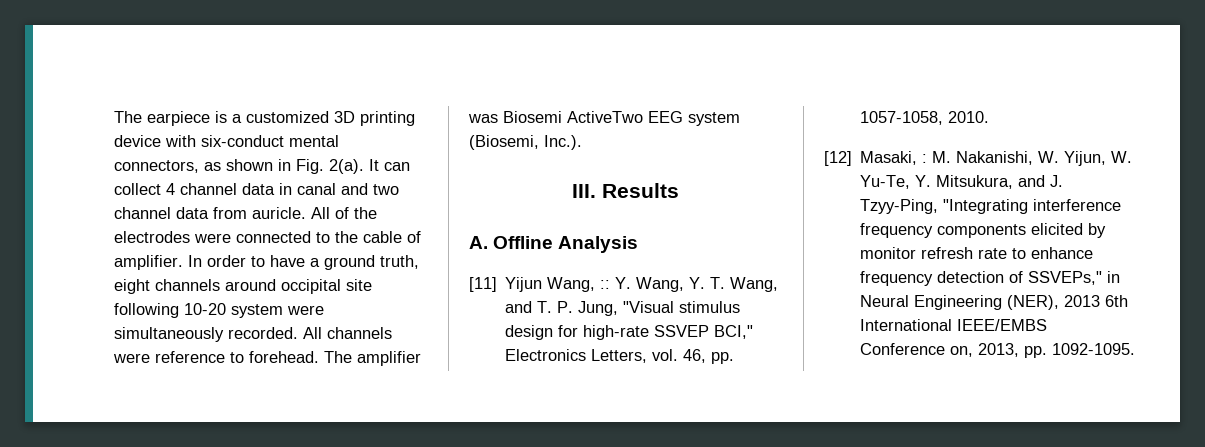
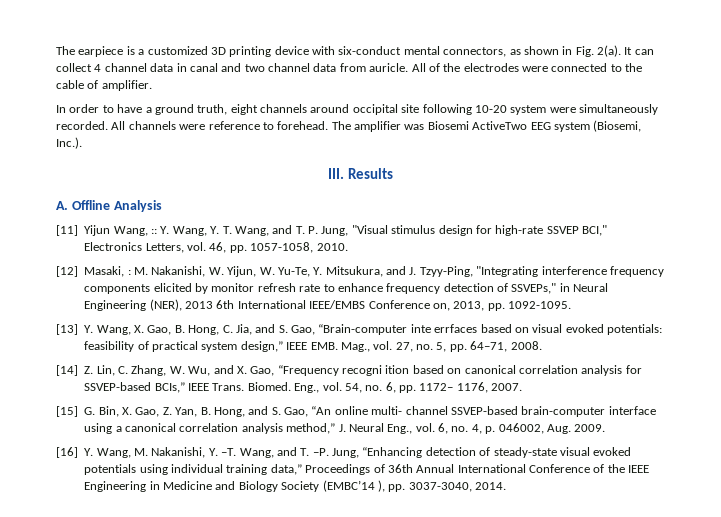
(183, 262) none -> (152, 85) //
(1136, 349) none -> [56,324,662,335] [84,341,542,352] [56,365,642,376] [84,382,523,393] [56,406,656,417] [84,423,606,434] [56,447,632,458] [84,464,650,475] [84,480,506,492] // [13] Y. Wang, X. Gao, B. Hong, C. Jia, and S. Gao, “Brain-computer inte errfaces based on visual evoked potentials: feasibility of practical system design,” IEEE EMB. Mag., vol. 27, no. 5, pp. 64–71, 2008. // [14] Z. Lin, C. Zhang, W. Wu, and X. Gao, “Frequency recogni ition based on canonical correlation analysis for SSVEP-based BCIs,” IEEE Trans. Biomed. Eng., vol. 54, no. 6, pp. 1172– 1176, 2007. // [15] G. Bin, X. Gao, Z. Yan, B. Hong, and S. Gao, “An online multi- channel SSVEP-based brain-computer interface using a canonical correlation analysis method,” J. Neural Eng., vol. 6, no. 4, p. 046002, Aug. 2009. // [16] Y. Wang, M. Nakanishi, Y. –T. Wang, and T. –P. Jung, “Enhancing detection of steady-state visual evoked potentials using individual training data,” Proceedings of 36th Annual International Conference of the IEEE Engineering in Medicine and Biology Society (EMBC’14 ), pp. 3037-3040, 2014.

